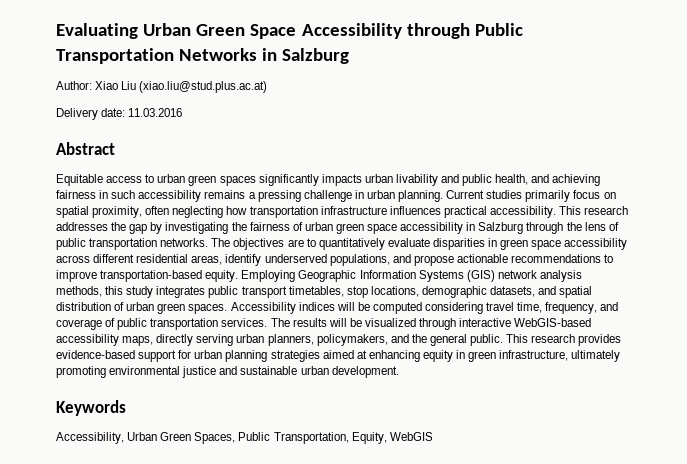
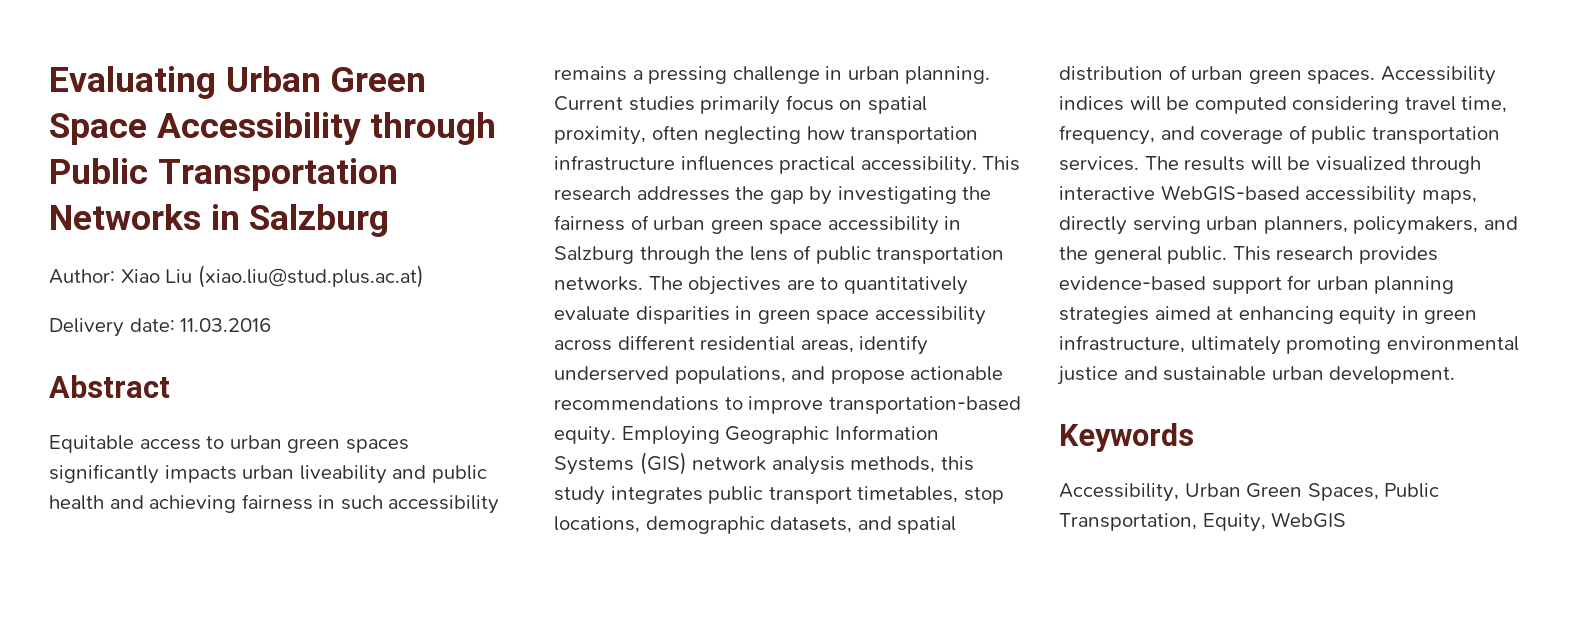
[395,174,438,186] livability -> [299,465,387,484] liveability
[495,174,529,185] health, -> [49,495,104,510] health

